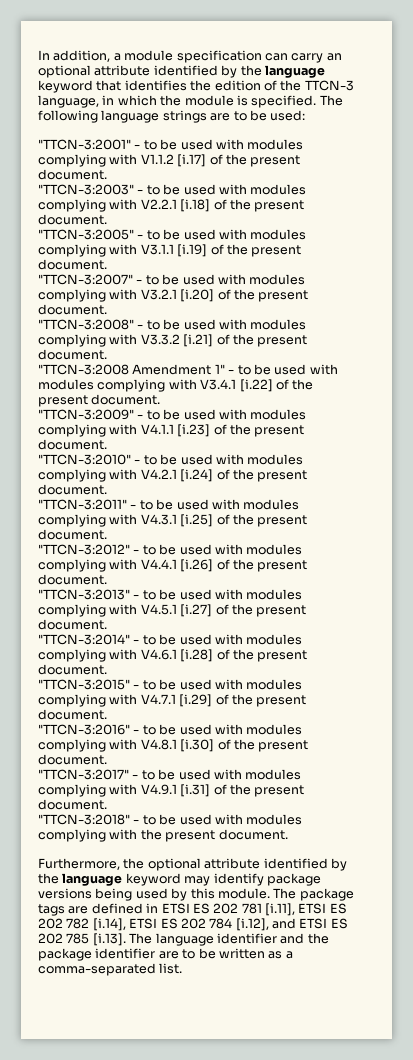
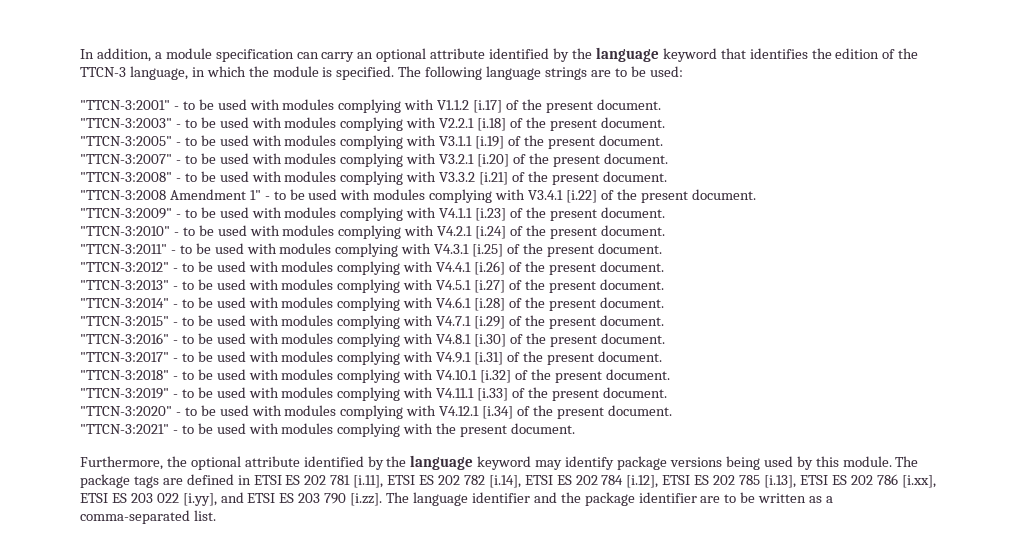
(138, 834) none -> [436,369,670,383] [80,387,667,401] [80,405,672,419] [80,423,434,437] V4.10.1 [i.32] of the present document. // "TTCN-3:2019" - to be used with modules complying with V4.11.1 [i.33] of the present document. // "TTCN-3:2020" - to be used with modules complying with V4.12.1 [i.34] of the present document. // "TTCN-3:2021" - to be used with modules complying with
[272,918,296,929] and -> (659, 481) none
[92,933,126,946] [i.13]. -> [763,474,936,488] [80,492,383,506] [i.13], ETSI ES 202 786 [i.xx], ETSI ES 203 022 [i.yy], and ETSI ES 203 790 [i.zz].

